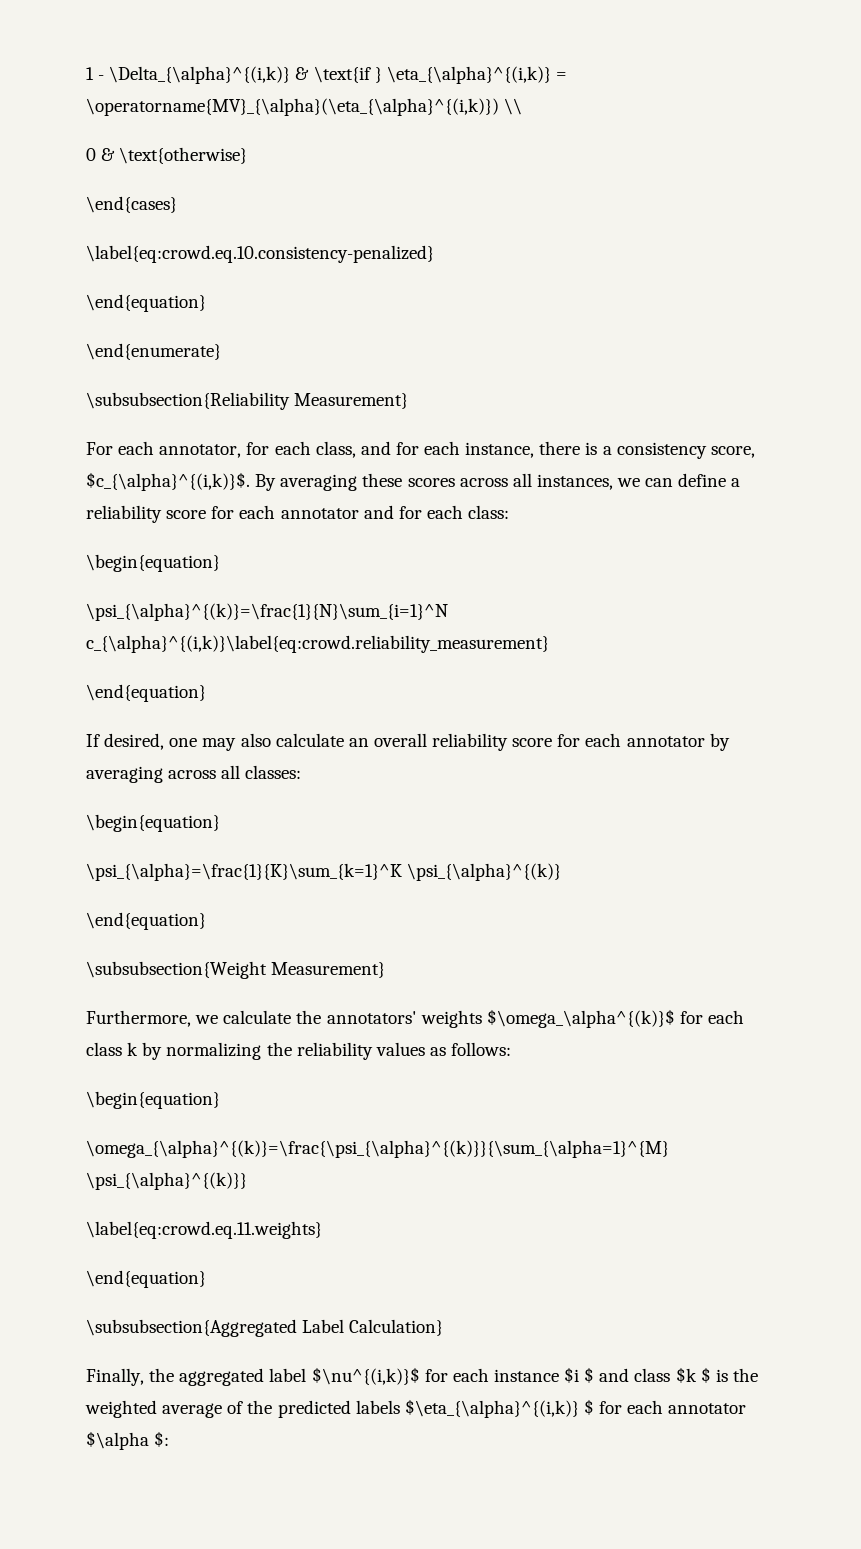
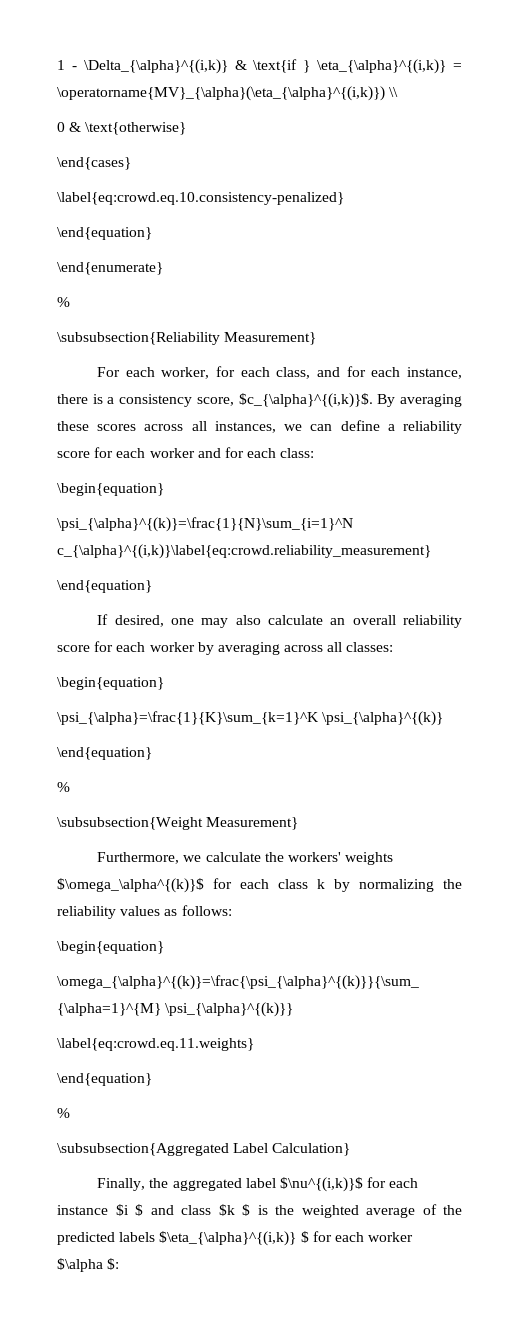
(221, 351) none -> [57,297,70,307] // %
[159,444,242,458] annotator, -> [161,367,210,379] worker,
[280,508,359,519] annotator -> [149,448,195,458] worker
[626,736,705,747] annotator -> [149,642,195,652] worker
(206, 921) none -> [57,782,70,792] // %
[326,1011,417,1024] annotators' -> [287,852,341,862] workers'
(206, 1279) none -> [57,1108,70,1118] // %
[668,1403,747,1414] annotator -> [368,1232,414,1242] worker

